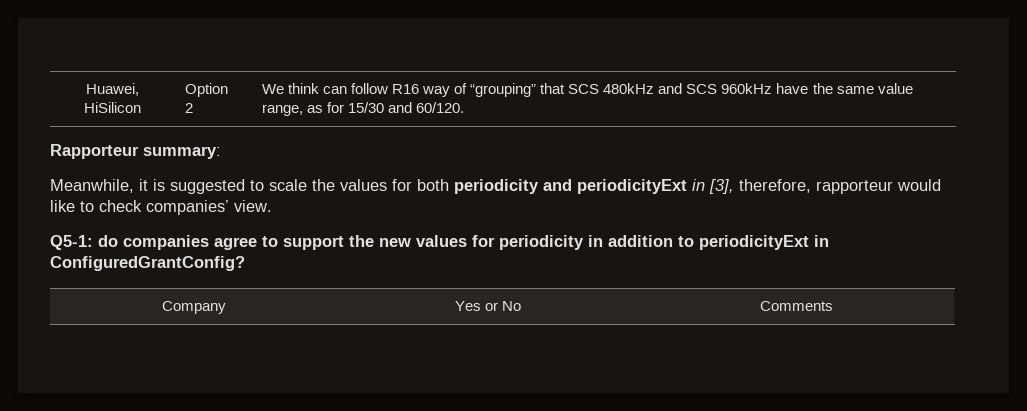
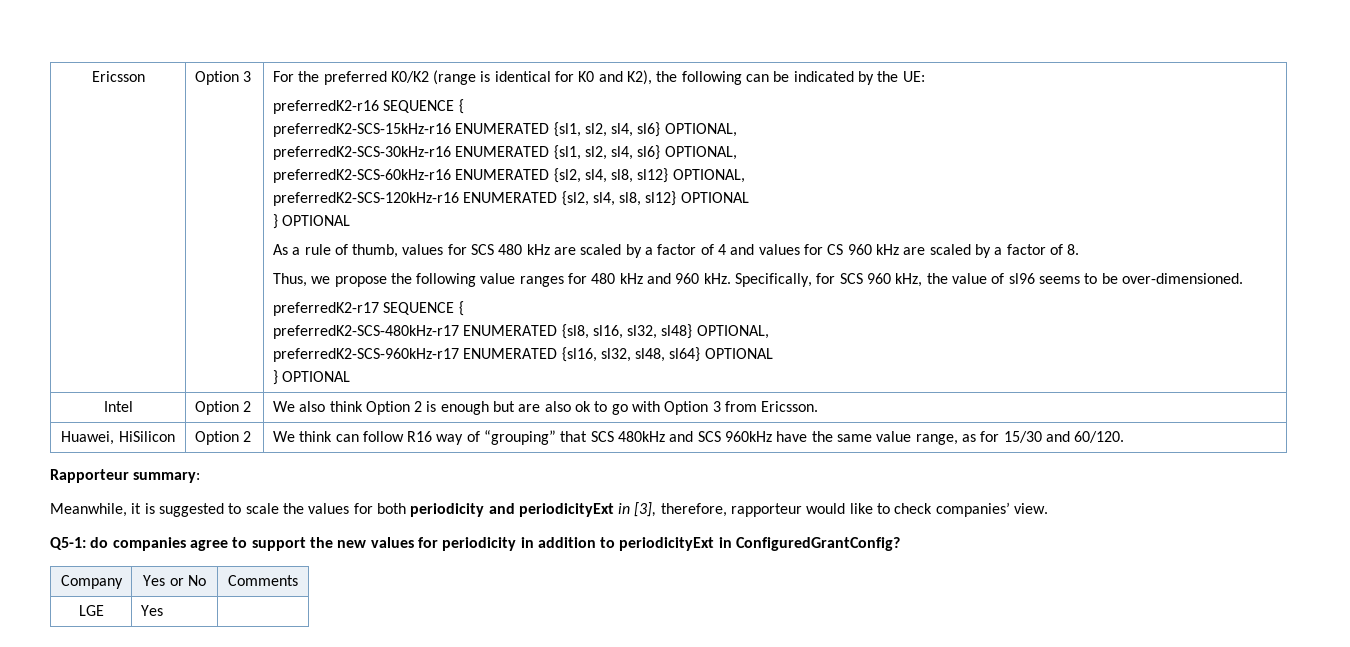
(85, 89) none -> [91,71,145,82] [194,71,252,85] [272,70,925,85] [272,99,464,114] [272,122,737,137] [272,145,737,160] [272,168,745,183] [272,191,749,206] [272,214,351,229] [272,244,1080,258] [272,273,1243,287] [272,301,464,316] [272,324,769,339] [272,347,773,362] [272,370,351,385] [103,401,133,412] [194,401,252,415] [272,401,819,415] Ericsson | Option 3 | For the preferred K0/K2 (range is identical for K0 and K2), the following can be indicated by the UE: // preferredK2-r16 SEQUENCE { // preferredK2-SCS-15kHz-r16 ENUMERATED {sl1, sl2, sl4, sl6} OPTIONAL, // preferredK2-SCS-30kHz-r16 ENUMERATED {sl1, sl2, sl4, sl6} OPTIONAL, // preferredK2-SCS-60kHz-r16 ENUMERATED {sl2, sl4, sl8, sl12} OPTIONAL, // preferredK2-SCS-120kHz-r16 ENUMERATED {sl2, sl4, sl8, sl12} OPTIONAL // } OPTIONAL // As a rule of thumb, values for SCS 480 kHz are scaled by a factor of 4 and values for CS 960 kHz are scaled by a factor of 8. // Thus, we propose the following value ranges for 480 kHz and 960 kHz. Specifically, for SCS 960 kHz, the value of sl96 seems to be over-dimensioned. // preferredK2-r17 SEQUENCE { // preferredK2-SCS-480kHz-r17 ENUMERATED {sl8, sl16, sl32, sl48} OPTIONAL, // preferredK2-SCS-960kHz-r17 ENUMERATED {sl16, sl32, sl48, sl64} OPTIONAL // } OPTIONAL // Intel | Option 2 | We also think Option 2 is enough but are also ok to go with Option 3 from Ericsson. //
(833, 306) none -> [78,605,104,616] [140,605,163,616] // LGE | Yes |

